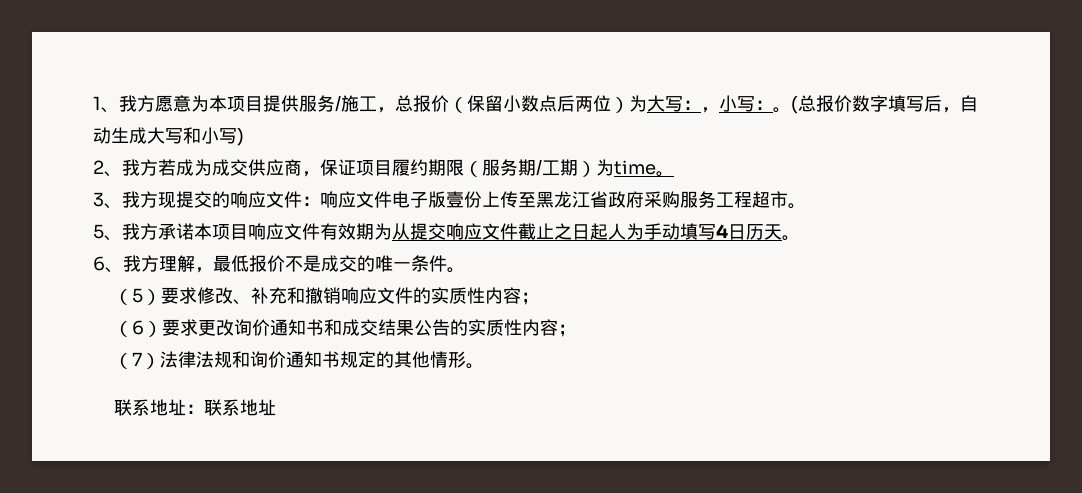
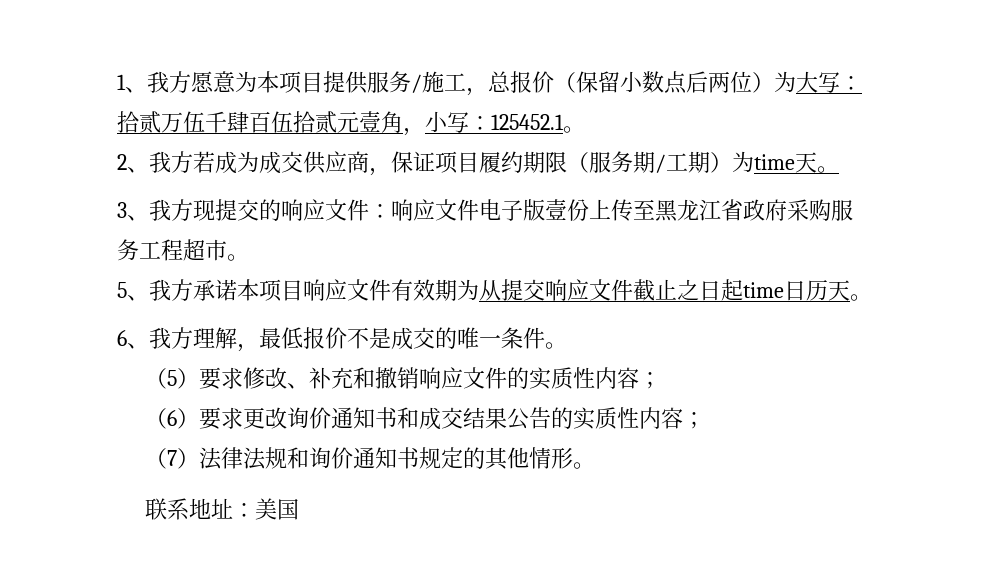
(701, 105) none -> [117,111,403,134] 拾贰万伍千肆百伍拾贰元壹角
[773,95,978,114] [93,127,244,146] 。(总报价数字填写后，自动生成大写和小写) -> [491,114,585,133] 125452.1。
(656, 167) none -> [795,152,817,173] 天
[608,223,728,240] 人为手动填写4 -> [743,282,784,298] time
[204,399,277,416] 联系地址 -> [254,498,299,520] 美国

